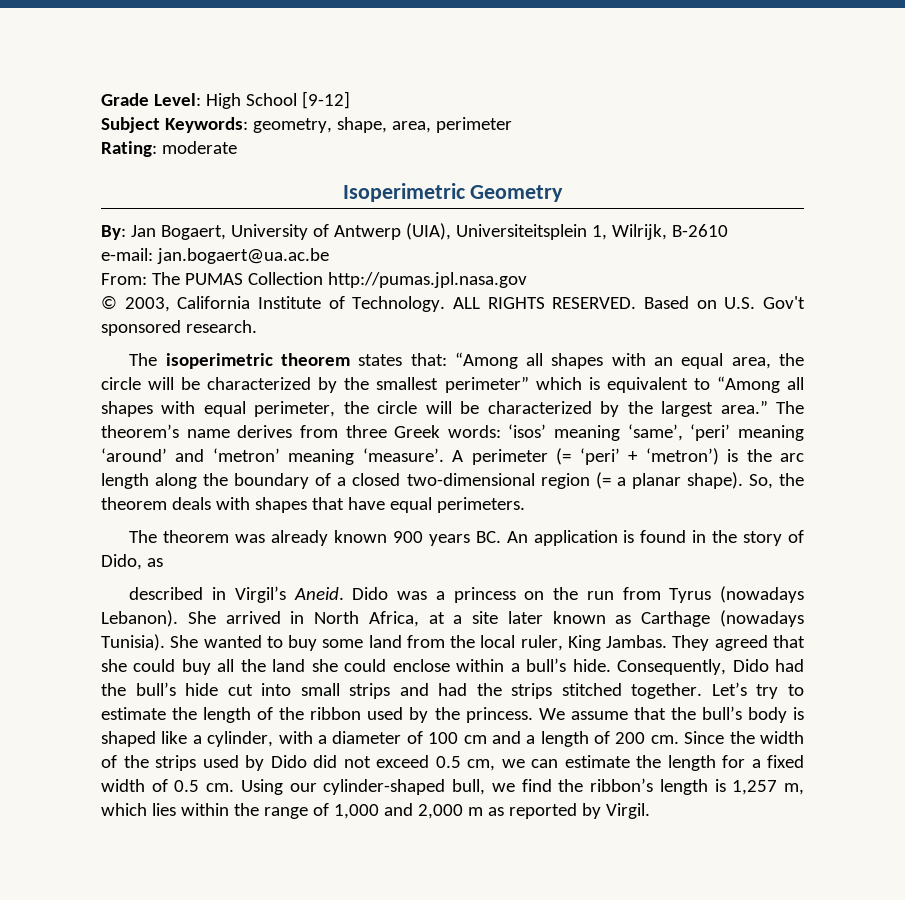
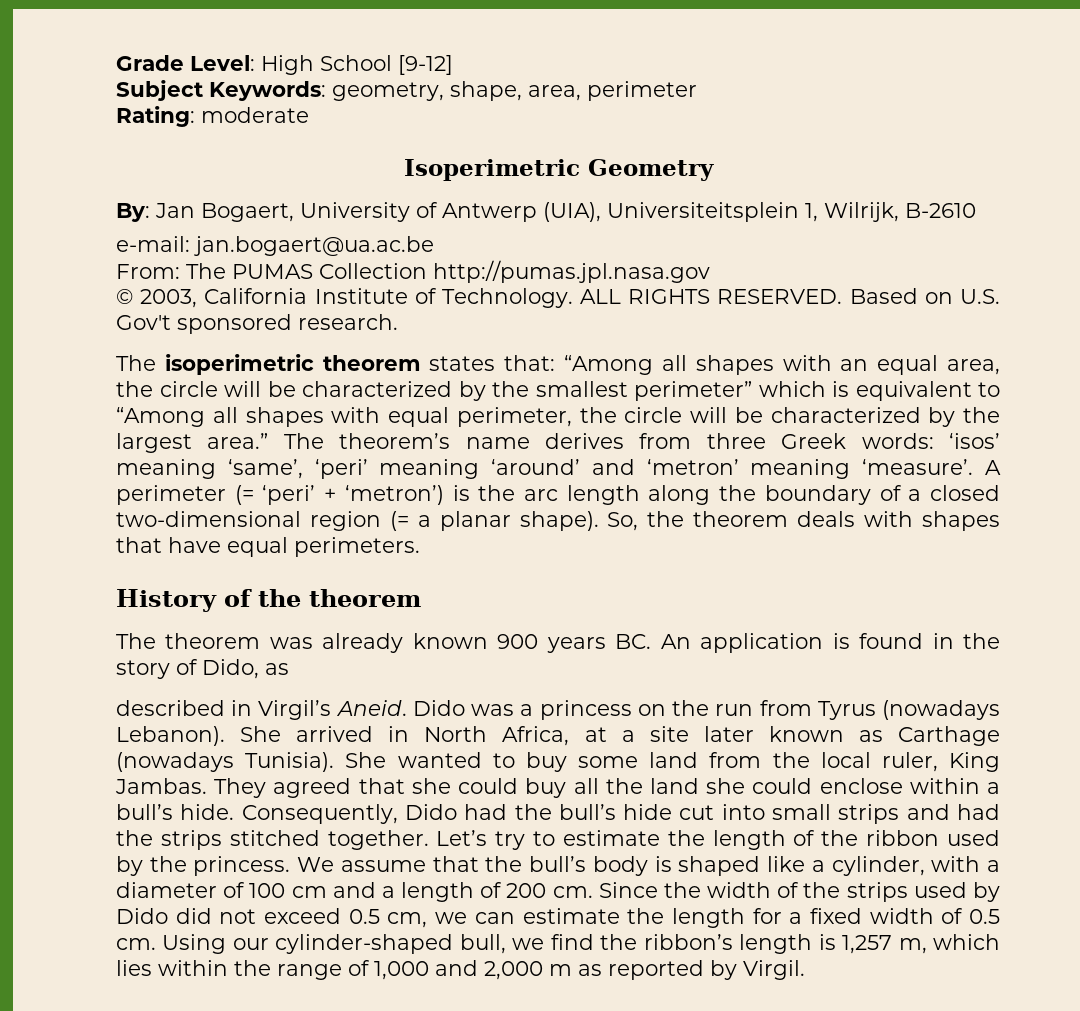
(525, 505) none -> [116,589,421,612] // History of the theorem

